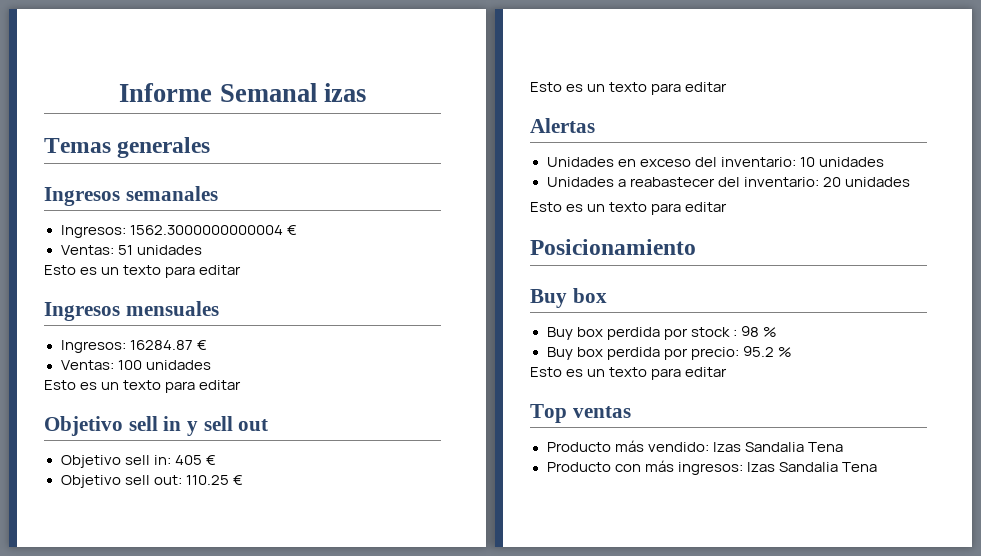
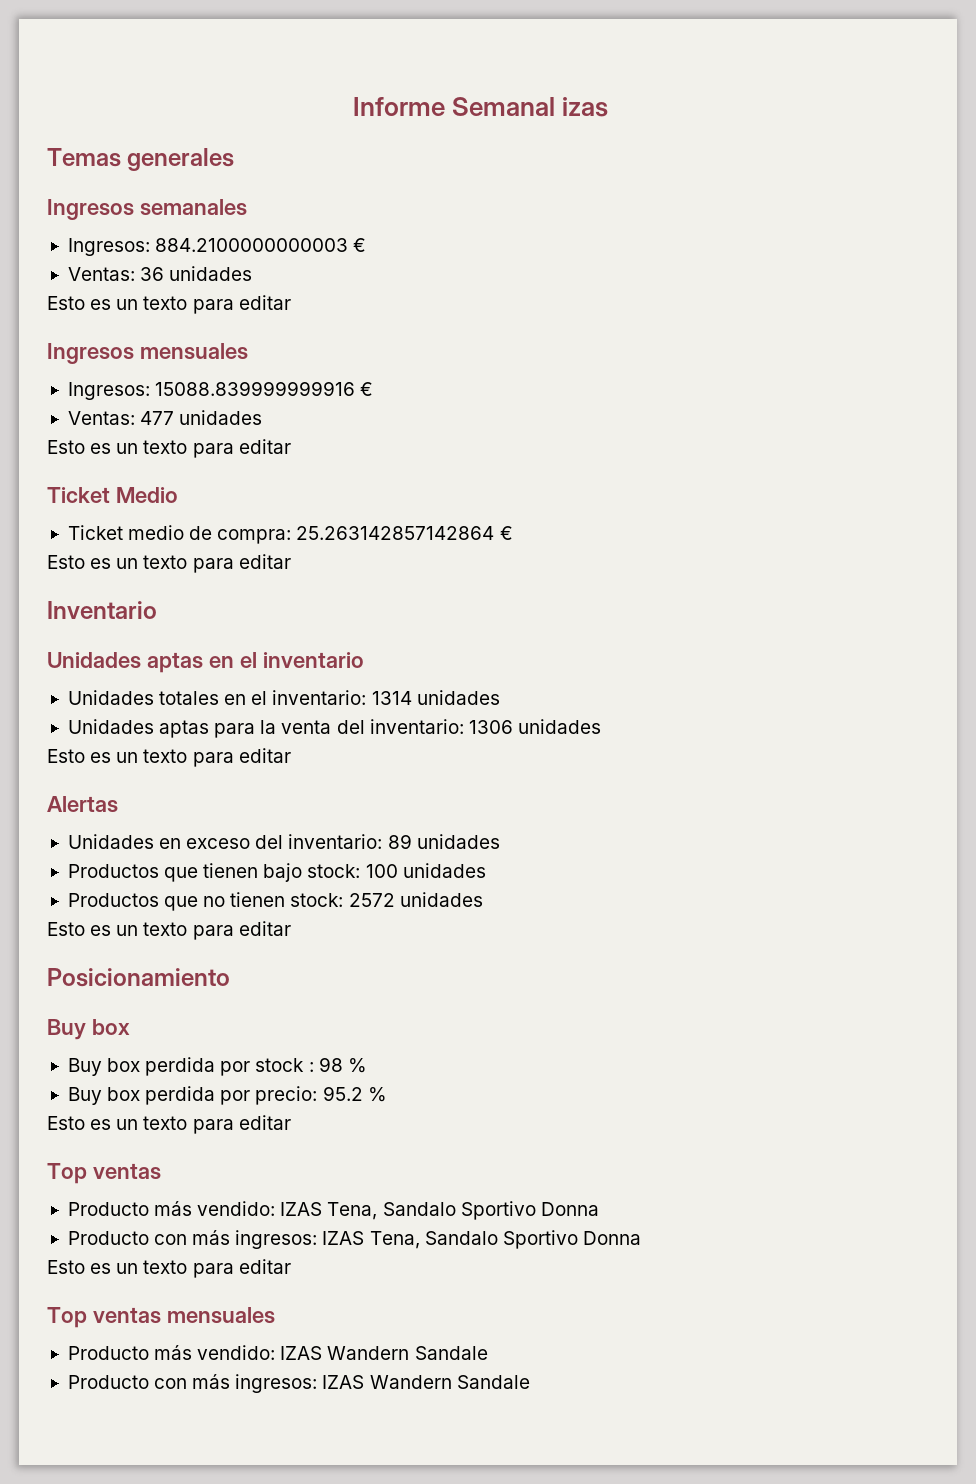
[129,225,297,235] [60,245,133,255] 1562.3000000000004 € // Ventas: 51 -> [155,238,367,252] [67,267,165,281] 884.2100000000003 € // Ventas: 36
[129,340,207,350] [60,360,211,370] [44,380,242,393] [44,416,269,436] [60,455,216,468] [60,475,243,488] 16284.87 € // Ventas: 100 unidades // Esto es un texto para editar // Objetivo sell in y sell out // Objetivo sell in: 405 € // Objetivo sell out: 110.25 € -> [155,381,374,396] [67,410,263,425] [47,439,291,458] [47,487,178,503] [67,525,513,544] [47,554,291,573] [47,601,157,619] [47,652,364,673] [67,690,500,705] [67,719,601,738] 15088.839999999916 € // Ventas: 477 unidades // Esto es un texto para editar // Ticket Medio // Ticket medio de compra: 25.263142857142864 € // Esto es un texto para editar // Inventario // Unidades aptas en el inventario // Unidades totales en el inventario: 1314 unidades // Unidades aptas para la venta del inventario: 1306 unidades
[799,157,884,167] [546,177,841,187] 10 unidades // Unidades a reabastecer del inventario: 20 -> [387,834,500,849] [67,863,486,882] [67,892,395,911] 89 unidades // Productos que tienen bajo stock: 100 unidades // Productos que no tienen stock: 2572
[712,442,843,452] [546,460,877,475] Izas Sandalia Tena // Producto con más ingresos: Izas Sandalia Tena -> [280,1201,599,1220] [67,1230,641,1249] [47,1259,291,1278] [47,1307,275,1328] [67,1345,488,1360] [67,1374,530,1393] IZAS Tena, Sandalo Sportivo Donna // Producto con más ingresos: IZAS Tena, Sandalo Sportivo Donna // Esto es un texto para editar // Top ventas mensuales // Producto más vendido: IZAS Wandern Sandale // Producto con más ingresos: IZAS Wandern Sandale

